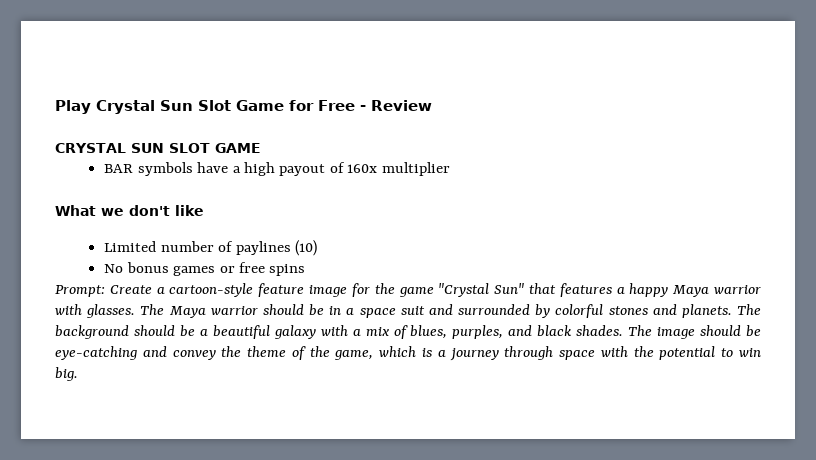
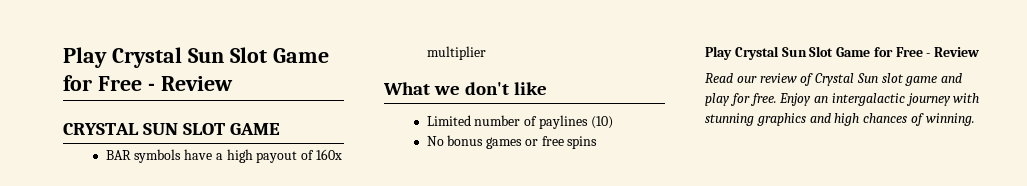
[55,283,761,297] [55,304,761,318] [55,325,762,339] [55,346,762,361] [55,367,78,381] Prompt: Create a cartoon-style feature image for the game "Crystal Sun" that features a happy Maya warrior with glasses. The Maya warrior should be in a space suit and surrounded by colorful stones and planets. The background should be a beautiful galaxy with a mix of blues, purples, and black shades. The image should be eye-catching and convey the theme of the game, which is a journey through space with the potential to win big. -> [705,46,980,60] [705,73,963,86] [705,93,980,106] [705,113,975,126] Play Crystal Sun Slot Game for Free - Review // Read our review of Crystal Sun slot game and play for free. Enjoy an intergalactic journey with stunning graphics and high chances of winning.

